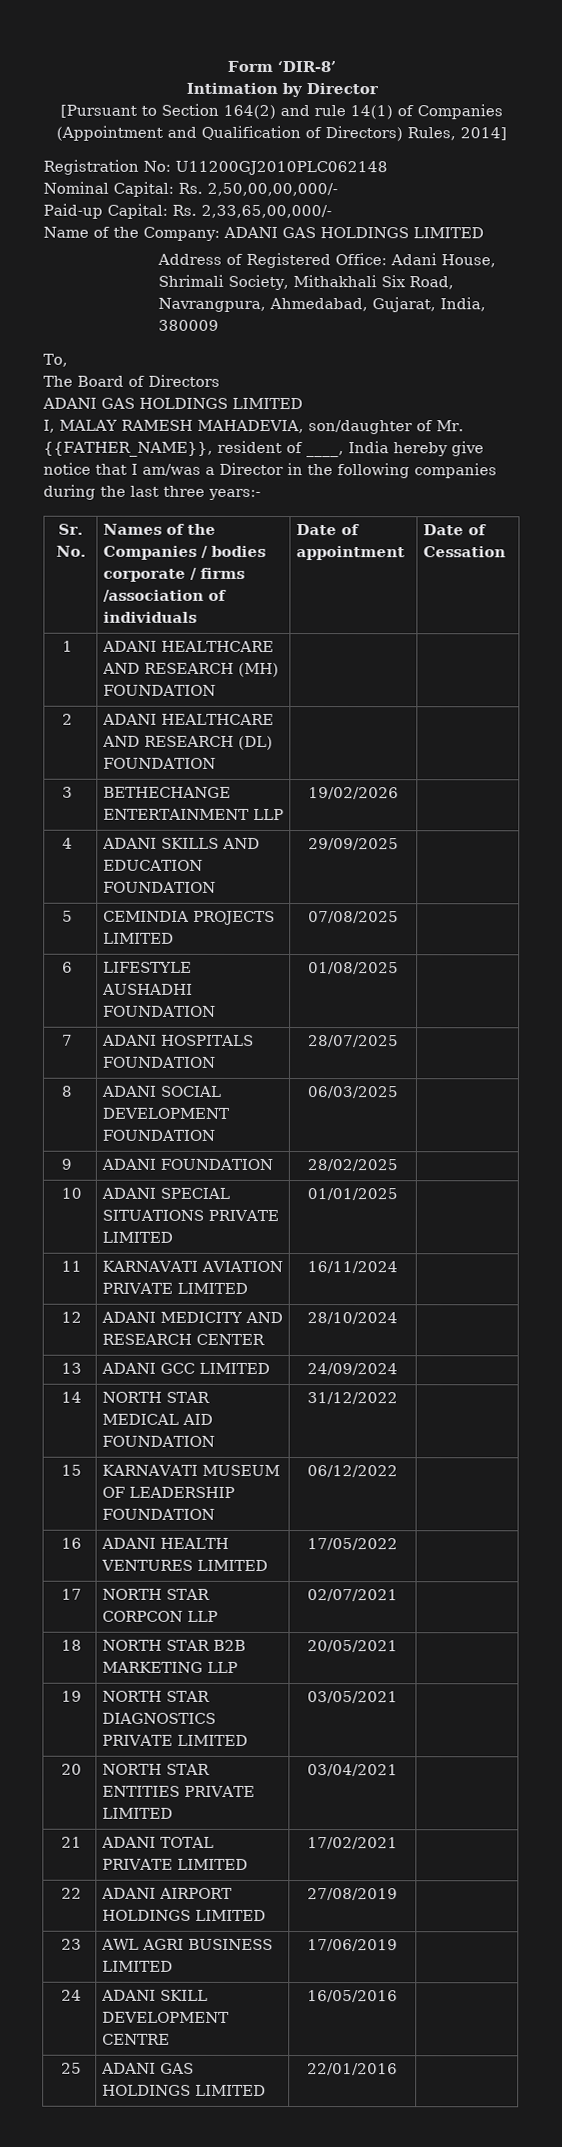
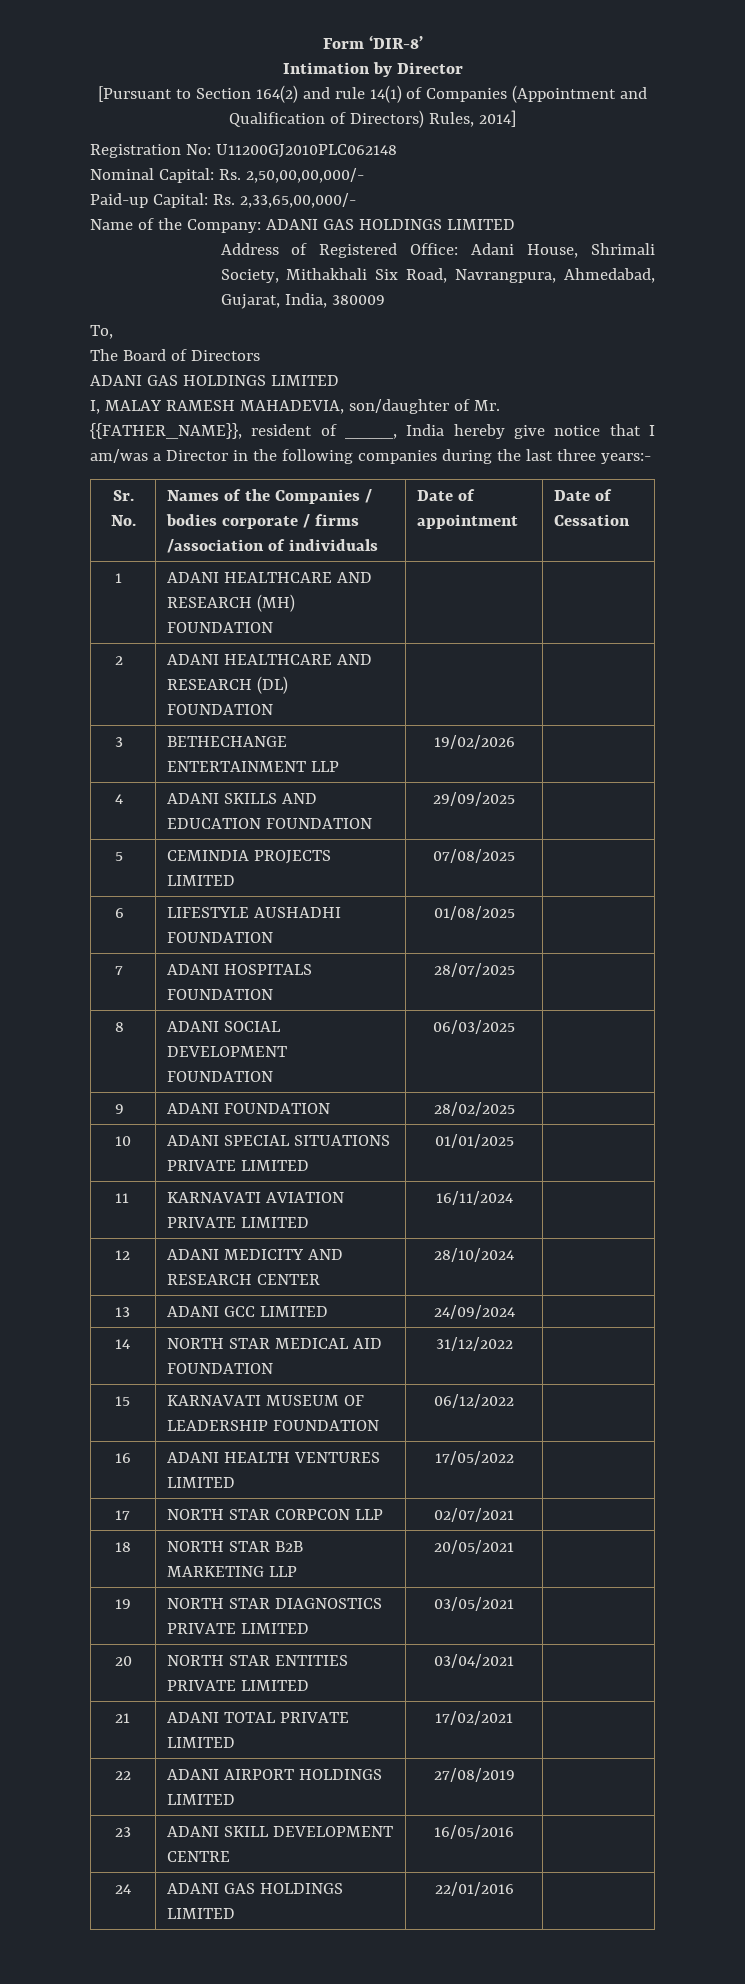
[100,1938,273,1950] [101,1960,173,1972] [307,1939,398,1952] [60,1989,82,2001] | AWL AGRI BUSINESS LIMITED | 17/06/2019 | // 24 -> (131, 1832) none
[60,2062,82,2074] 25 -> [114,1884,131,1894] 24

